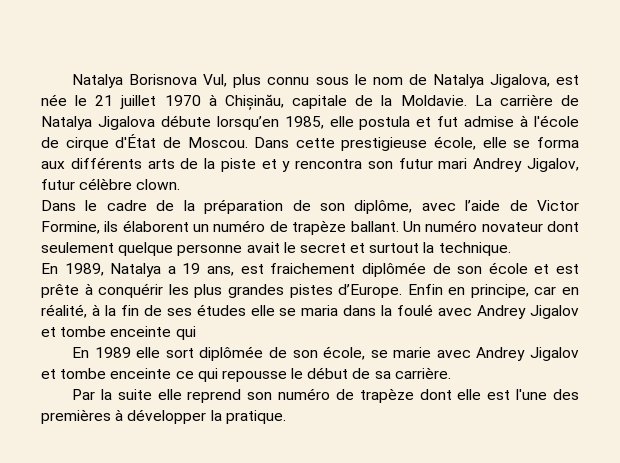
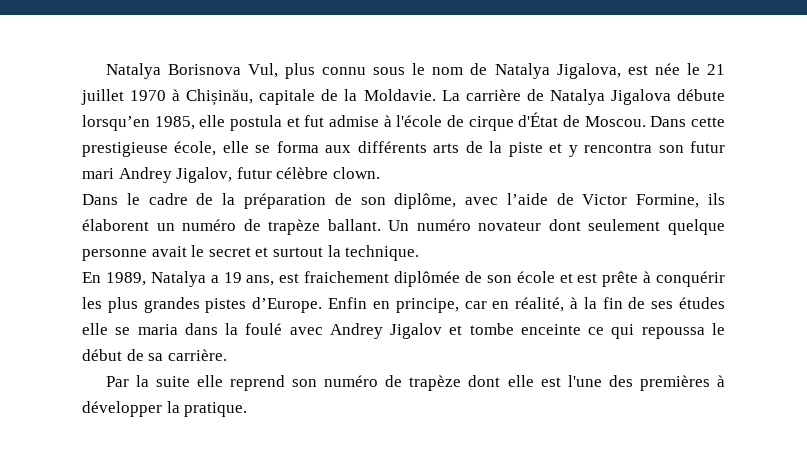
[175,326,196,340] [72,346,579,361] [41,368,172,379] qui // En 1989 elle sort diplômée de son école, se marie avec Andrey Jigalov et tombe enceinte -> (581, 329) none
[221,370,287,382] repousse -> [641,327,705,339] repoussa

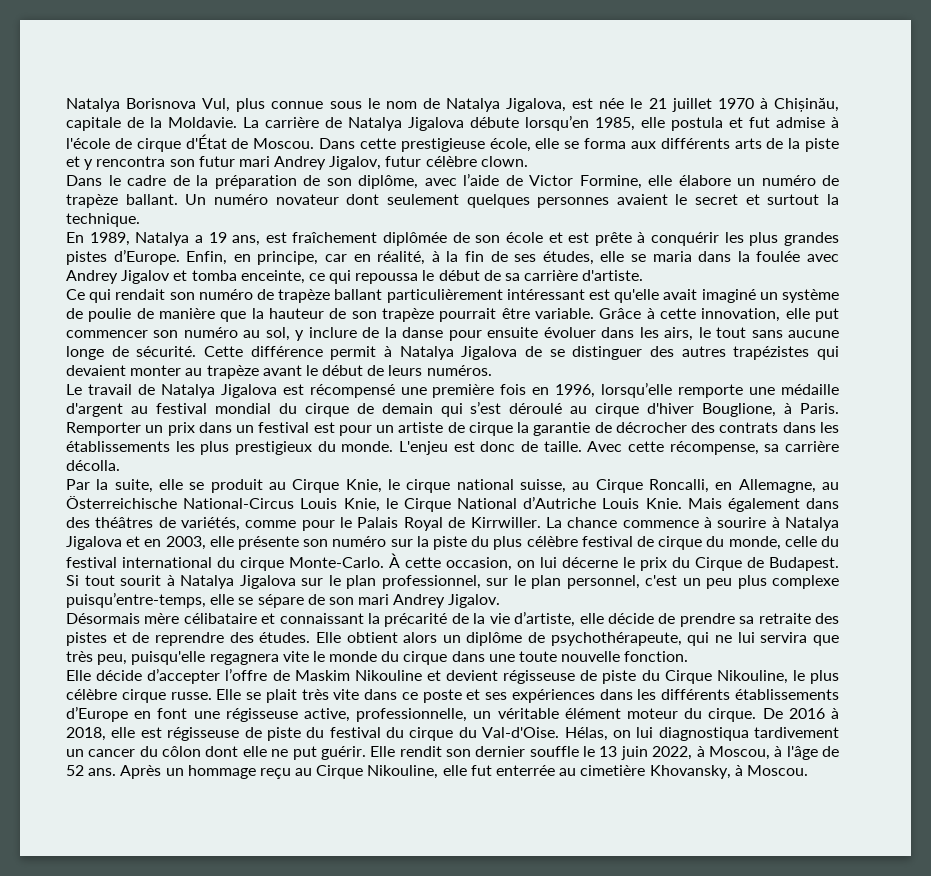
[322,67,367,75] connu -> [271,101,324,109] connue
[708,193,725,205] [82,219,149,231] ils élaborent -> [648,175,731,186] elle élabore
[668,219,725,235] [82,246,187,261] quelque personne avait -> [466,194,668,208] quelques personnes avaient
[304,271,390,283] fraichement -> [292,232,378,243] fraîchement
[328,297,368,309] Enfin -> [186,251,228,265] Enfin,
[679,297,725,309] études -> [542,251,594,265] études,
[245,323,283,335] foulé -> [756,251,801,262] foulée
[469,323,581,335] tombe enceinte -> [191,270,305,284] tomba enceinte,
[167,349,227,361] [105,375,726,391] [82,401,248,417] carrière. // Par la suite elle reprend son numéro de trapèze dont elle est l'une des premières à développer la pratique. -> [524,270,644,281] [66,289,840,303] [66,308,840,322] [66,327,840,341] [66,346,839,360] [66,365,492,379] [66,382,839,398] [66,401,839,417] [66,422,839,436] [66,441,839,455] [66,460,120,471] [66,479,840,493] [66,496,839,512] [66,517,840,531] [66,536,840,550] [66,553,839,571] [66,575,839,589] [66,592,501,608] [66,611,839,627] [66,632,839,646] [66,651,689,665] [66,668,839,684] [66,689,839,703] [66,706,840,722] [66,727,839,741] [66,746,840,760] [66,765,808,779] carrière d'artiste. // Ce qui rendait son numéro de trapèze ballant particulièrement intéressant est qu'elle avait imaginé un système de poulie de manière que la hauteur de son trapèze pourrait être variable. Grâce à cette innovation, elle put commencer son numéro au sol, y inclure de la danse pour ensuite évoluer dans les airs, le tout sans aucune longe de sécurité. Cette différence permit à Natalya Jigalova de se distinguer des autres trapézistes qui devaient monter au trapèze avant le début de leurs numéros. // Le travail de Natalya Jigalova est récompensé une première fois en 1996, lorsqu’elle remporte une médaille d'argent au festival mondial du cirque de demain qui s’est déroulé au cirque d'hiver Bouglione, à Paris. Remporter un prix dans un festival est pour un artiste de cirque la garantie de décrocher des contrats dans les établissements les plus prestigieux du monde. L'enjeu est donc de taille. Avec cette récompense, sa carrière décolla. // Par la suite, elle se produit au Cirque Knie, le cirque national suisse, au Cirque Roncalli, en Allemagne, au Österreichische National-Circus Louis Knie, le Cirque National d’Autriche Louis Knie. Mais également dans des théâtres de variétés, comme pour le Palais Royal de Kirrwiller. La chance commence à sourire à Natalya Jigalova et en 2003, elle présente son numéro sur la piste du plus célèbre festival de cirque du monde, celle du festival international du cirque Monte-Carlo. À cette occasion, on lui décerne le prix du Cirque de Budapest. Si tout sourit à Natalya Jigalova sur le plan professionnel, sur le plan personnel, c'est un peu plus complexe puisqu’entre-temps, elle se sépare de son mari Andrey Jigalov. // Désormais mère célibataire et connaissant la précarité de la vie d’artiste, elle décide de prendre sa retraite des pistes et de reprendre des études. Elle obtient alors un diplôme de psychothérapeute, qui ne lui servira que très peu, puisqu'elle regagnera vite le monde du cirque dans une toute nouvelle fonction. // Elle décide d’accepter l’offre de Maskim Nikouline et devient régisseuse de piste du Cirque Nikouline, le plus célèbre cirque russe. Elle se plait très vite dans ce poste et ses expériences dans les différents établissements d’Europe en font une régisseuse active, professionnelle, un véritable élément moteur du cirque. De 2016 à 2018, elle est régisseuse de piste du festival du cirque du Val-d'Oise. Hélas, on lui diagnostiqua tardivement un cancer du côlon dont elle ne put guérir. Elle rendit son dernier souffle le 13 juin 2022, à Moscou, à l'âge de 52 ans. Après un hommage reçu au Cirque Nikouline, elle fut enterrée au cimetière Khovansky, à Moscou.

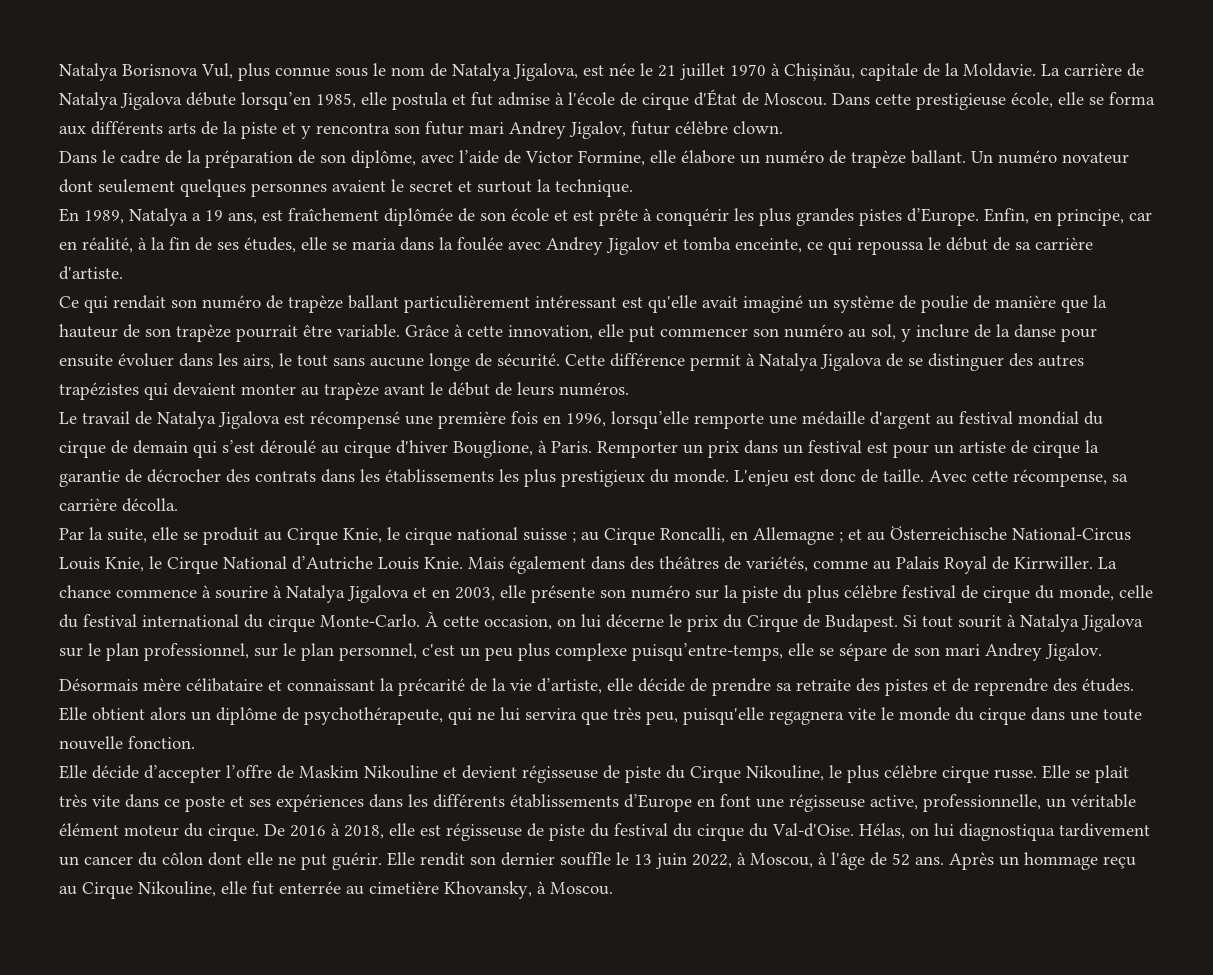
[520,479,566,493] suisse, -> [523,528,576,543] suisse ;
[738,479,816,493] Allemagne, -> [753,527,862,545] Allemagne ; et
[301,517,353,531] pour le -> [873,561,891,570] au

